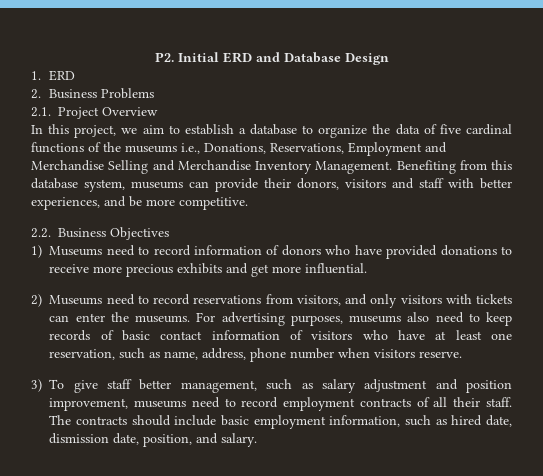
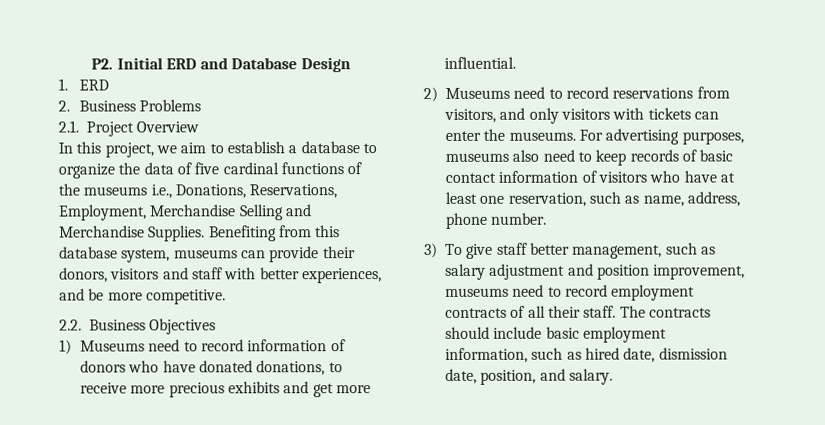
[348,142,447,156] Employment and -> [58,204,147,221] Employment,
[255,161,393,174] Inventory Management. -> [148,225,206,242] Supplies.
[386,245,497,259] provided donations -> [198,360,326,376] donated donations,
[290,348,463,359] number when visitors reserve. -> [491,212,548,225] number.

